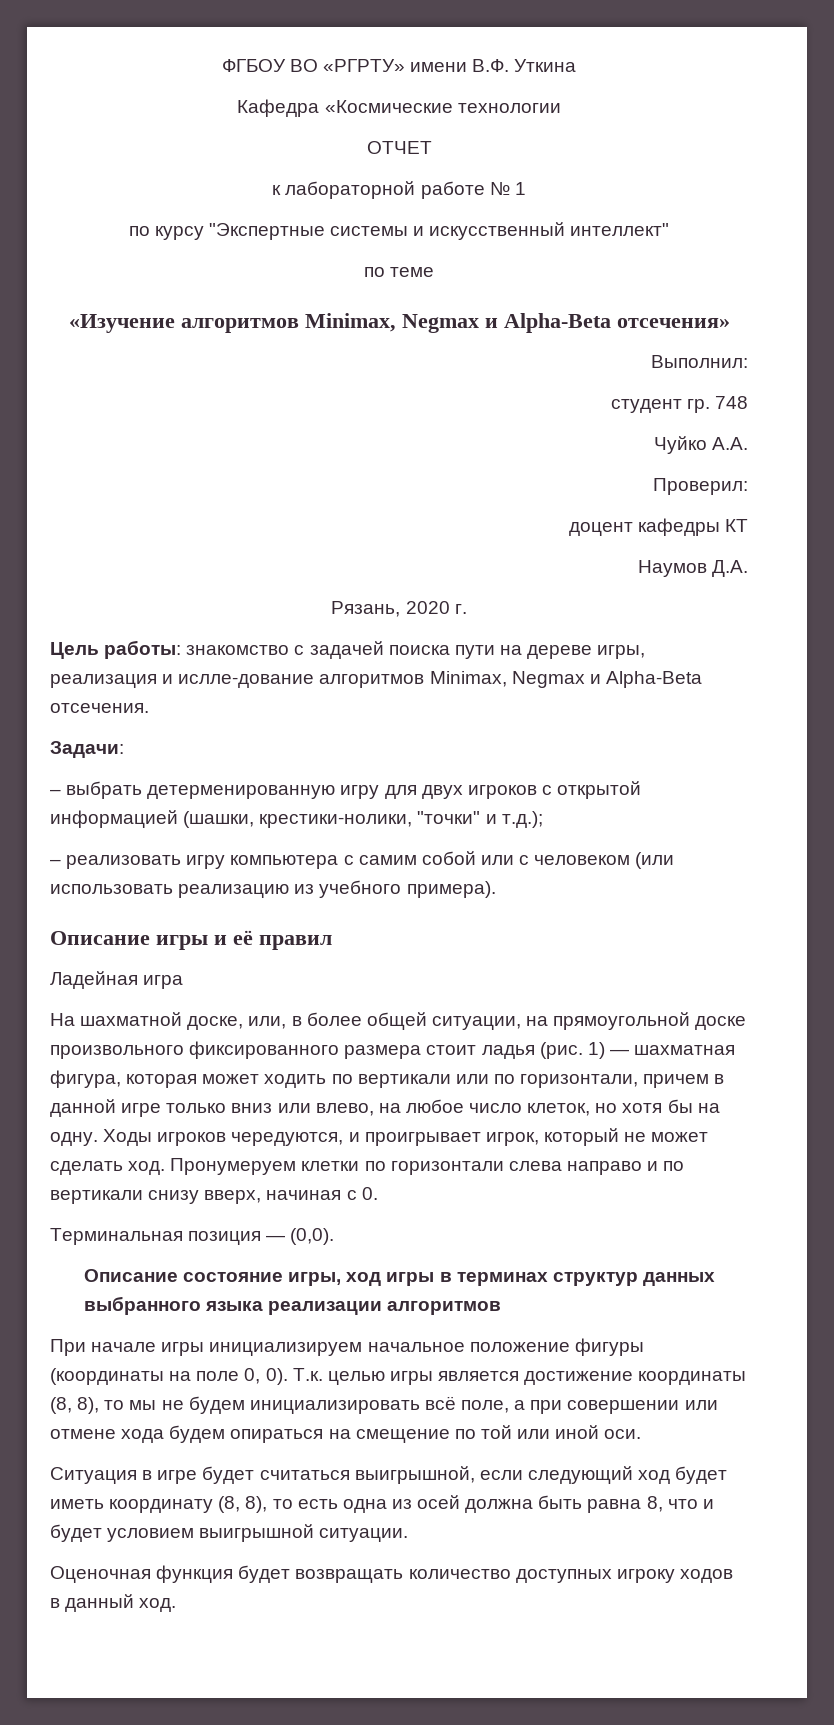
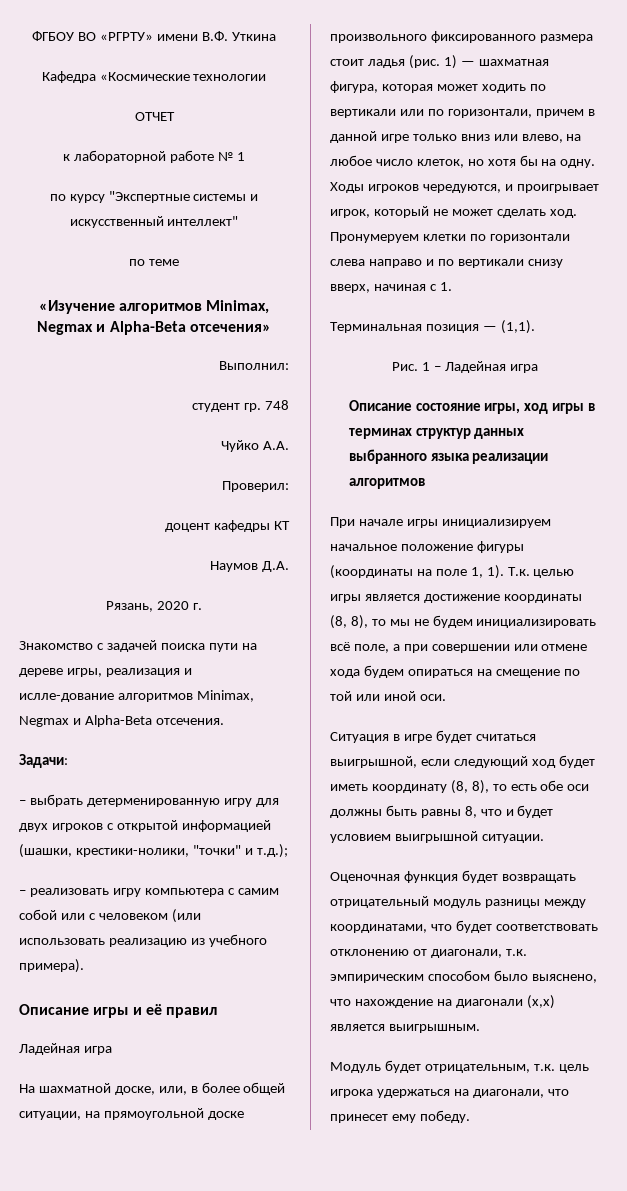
[50,640,290,659] Цель работы: знакомство -> [19,641,93,650] Знакомство
[361,1187,378,1200] 0. -> [439,282,452,291] 1.
[290,1228,335,1245] (0,0). -> [500,320,535,334] [392,361,538,373] (1,1). // Рис. 1 – Ладейная игра
[244,1368,288,1385] 0, 0). -> [470,565,504,579] 1, 1).
[342,1495,642,1513] одна из осей должна быть равна -> [540,780,590,791] [330,805,461,818] обе оси должны быть равны
[408,1569,733,1583] [50,1594,177,1612] количество доступных игроку ходов в данный ход. -> [330,896,586,908] [330,920,598,933] [330,949,527,958] [330,970,597,983] [330,995,555,1009] [330,1024,480,1033] [330,1060,589,1073] [330,1089,569,1098] [330,1110,470,1123] отрицательный модуль разницы между координатами, что будет соответствовать отклонению от диагонали, т.к. эмпирическим способом было выяснено, что нахождение на диагонали (x,x) является выигрышным. // Модуль будет отрицательным, т.к. цель игрока удержаться на диагонали, что принесет ему победу.

